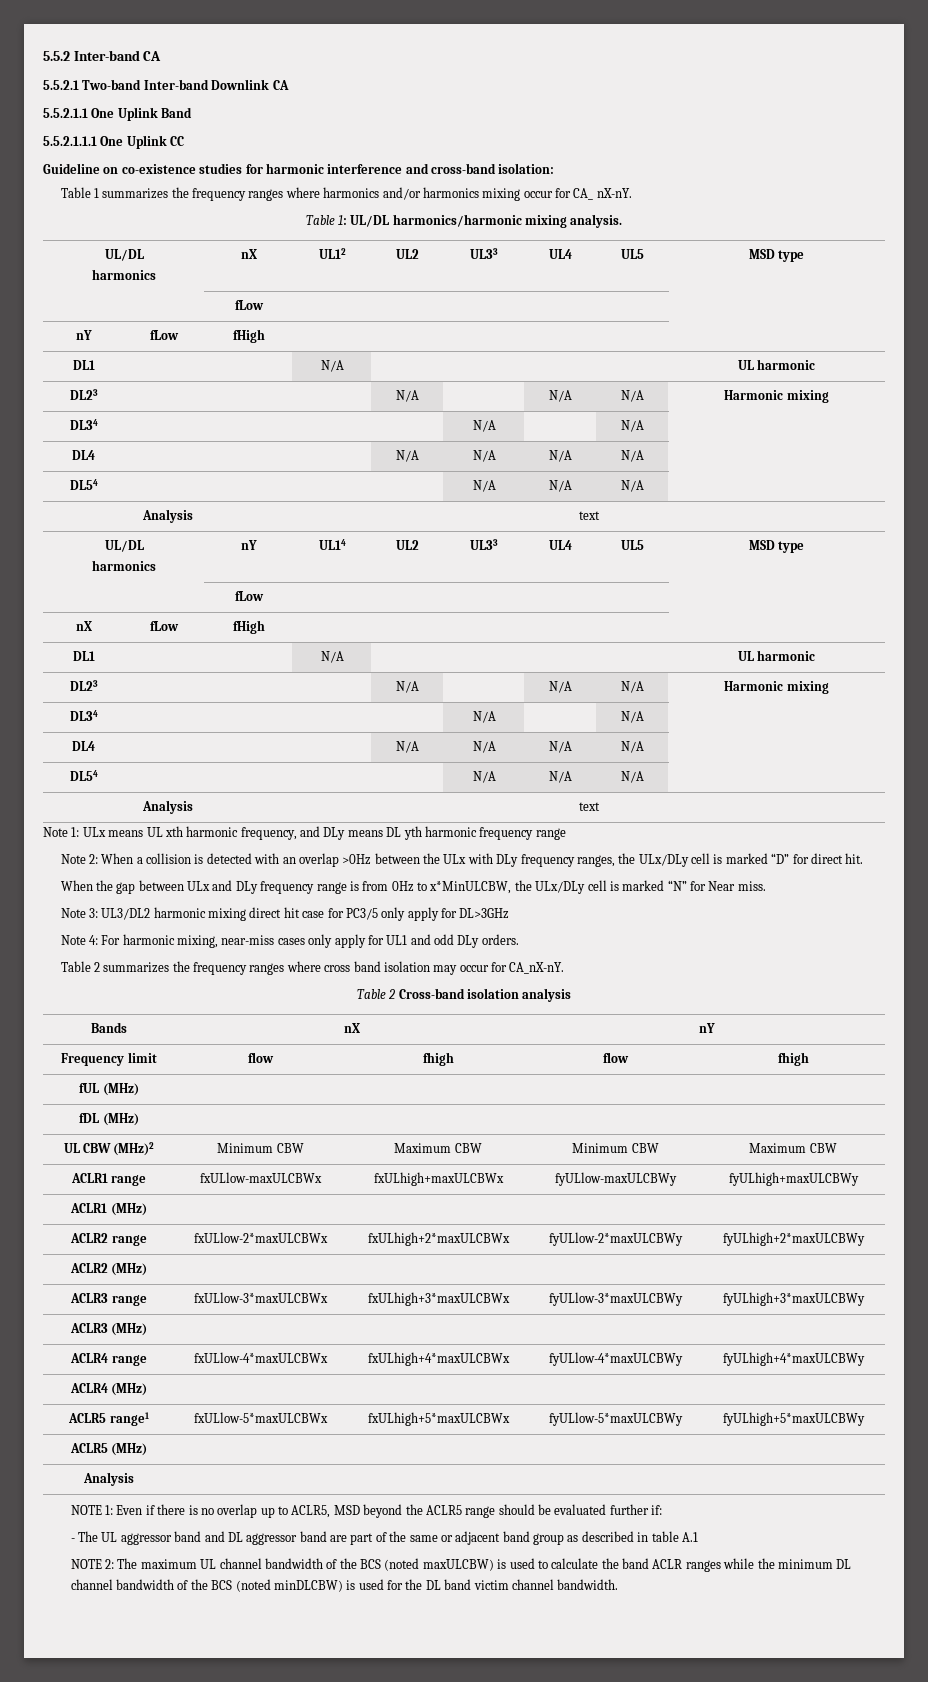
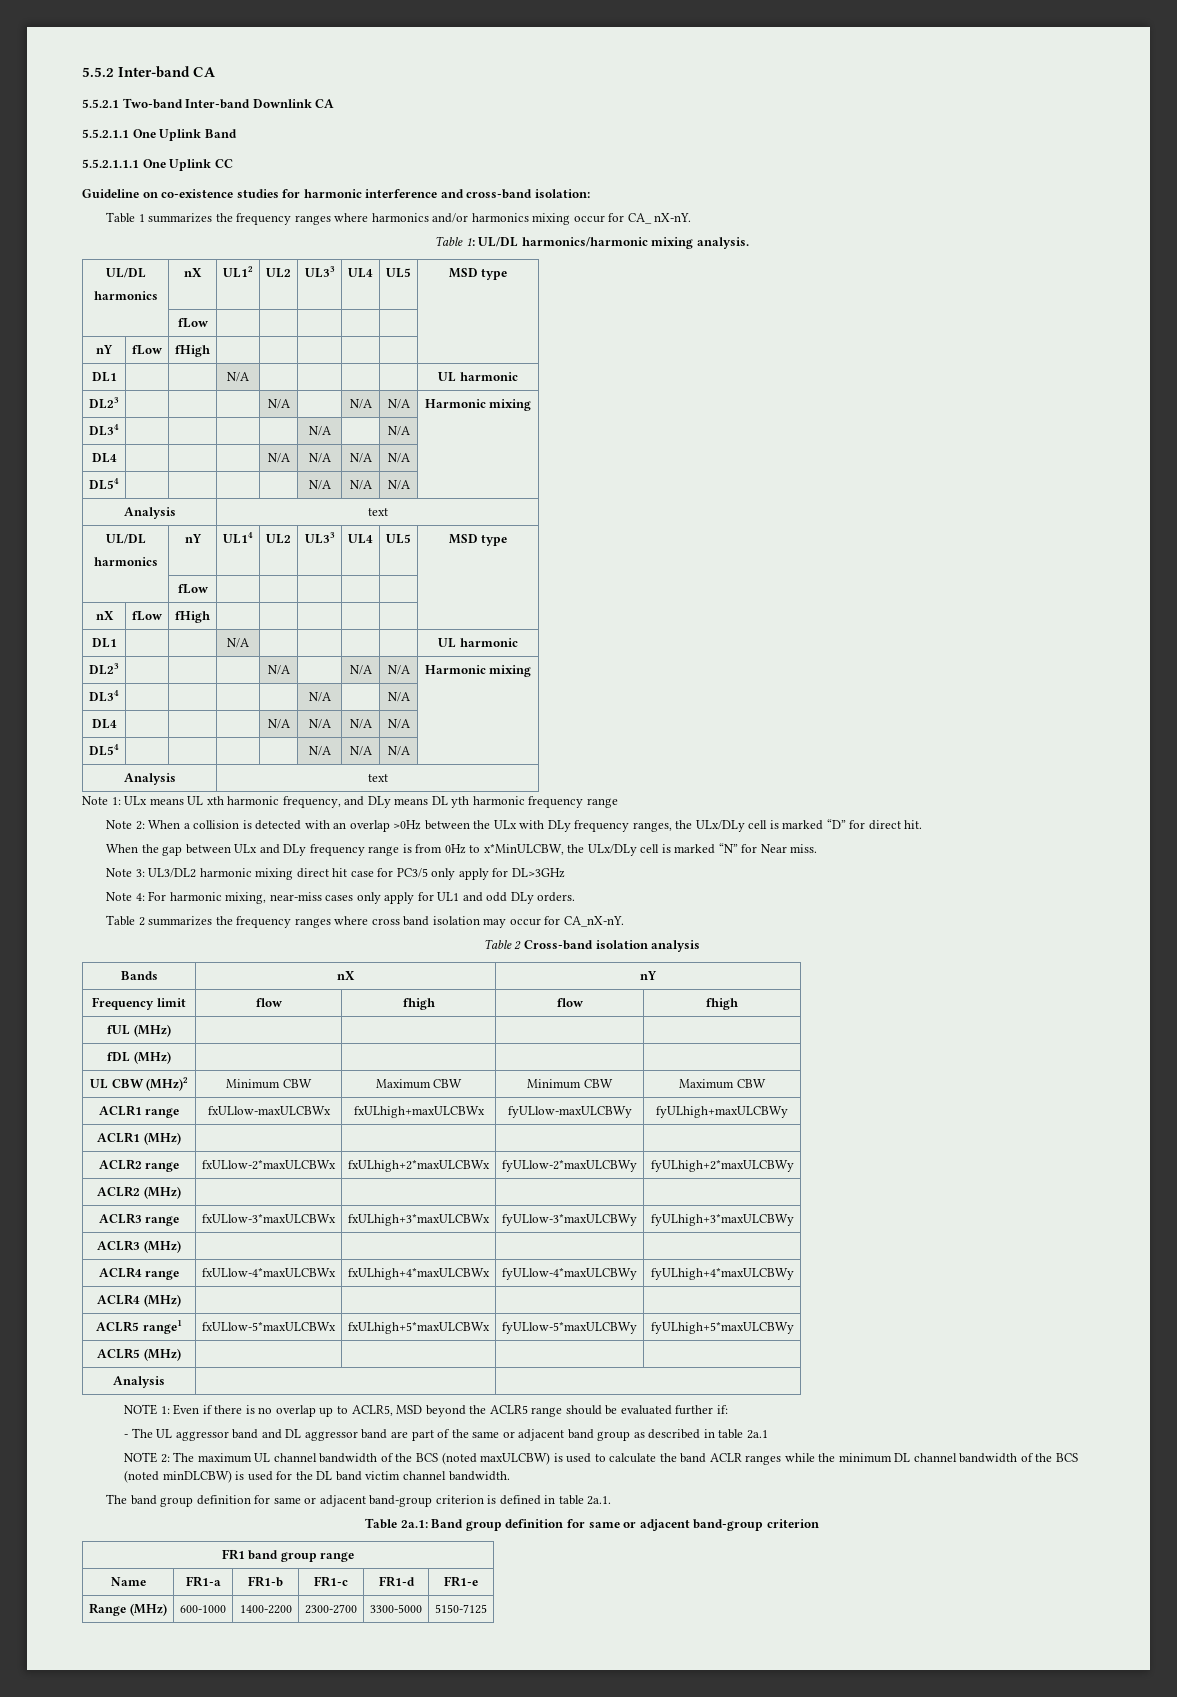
[681,1532,698,1542] A.1 -> [746,1430,768,1439] 2a.1
(619, 1584) none -> [106,1494,612,1507] [365,1518,819,1531] [221,1549,355,1562] [110,1577,146,1586] [185,1576,221,1587] [248,1576,283,1587] [314,1576,348,1587] [378,1576,415,1587] [444,1576,478,1587] [89,1603,167,1616] [180,1605,226,1613] [239,1605,292,1614] [305,1604,357,1614] [370,1604,422,1613] [435,1604,487,1614] // The band group definition for same or adjacent band-group criterion is defined in table 2a.1. // Table 2a.1: Band group definition for same or adjacent band-group criterion // FR1 band group range // Name | FR1-a | FR1-b | FR1-c | FR1-d | FR1-e // Range (MHz) | 600-1000 | 1400-2200 | 2300-2700 | 3300-5000 | 5150-7125

